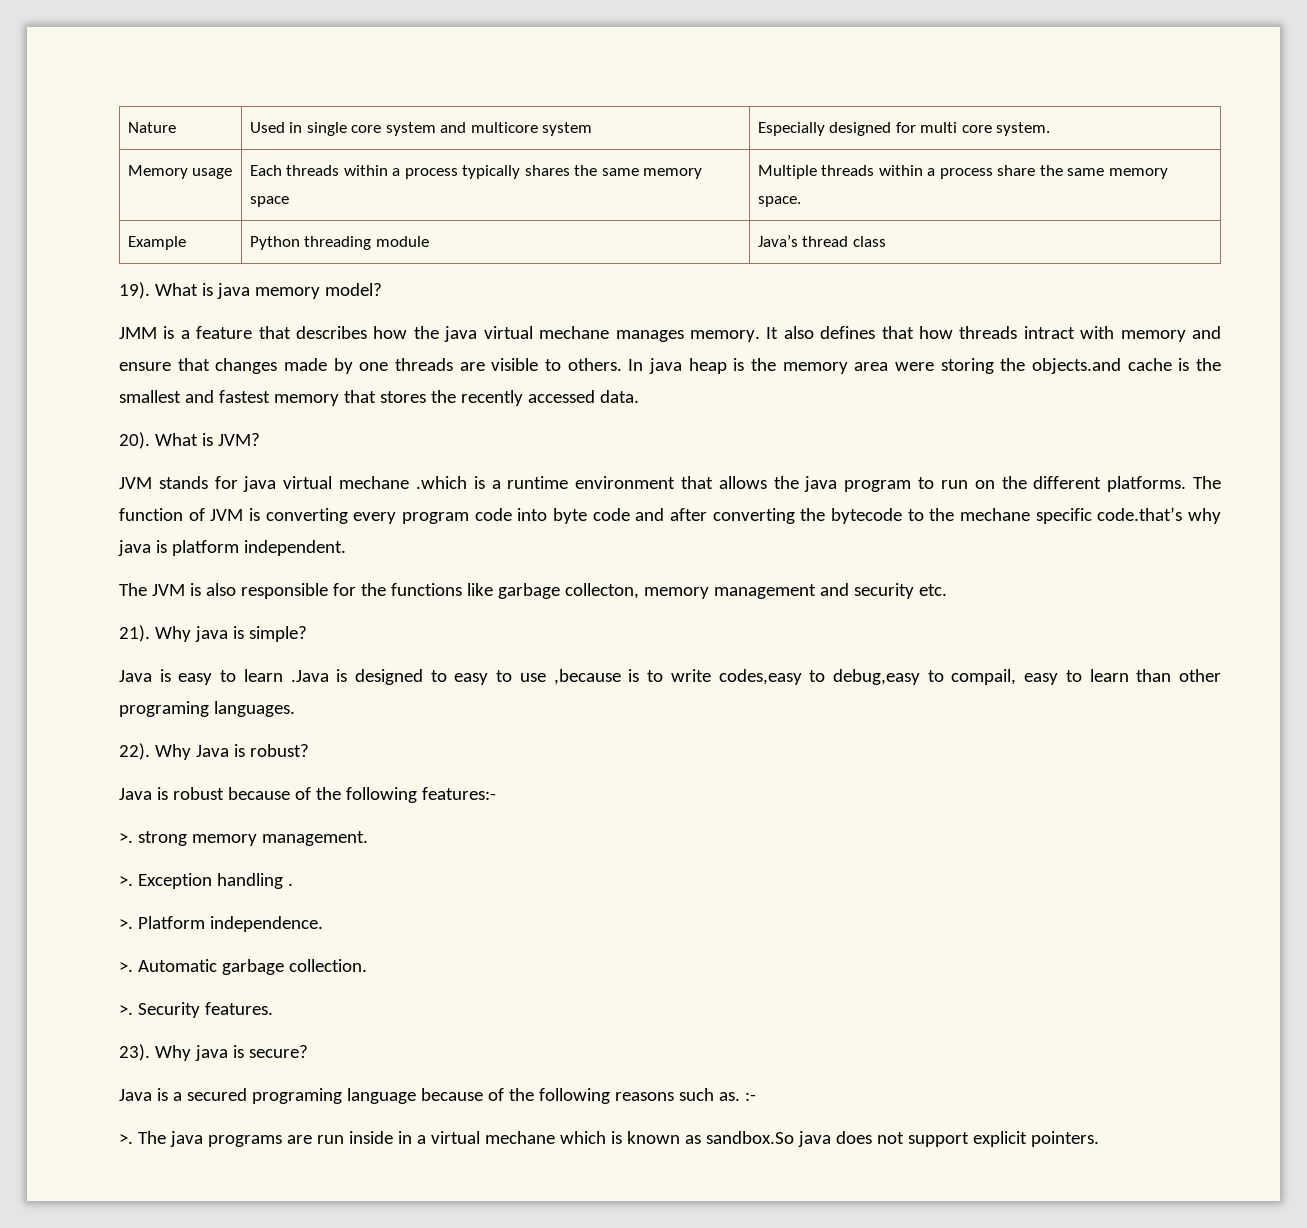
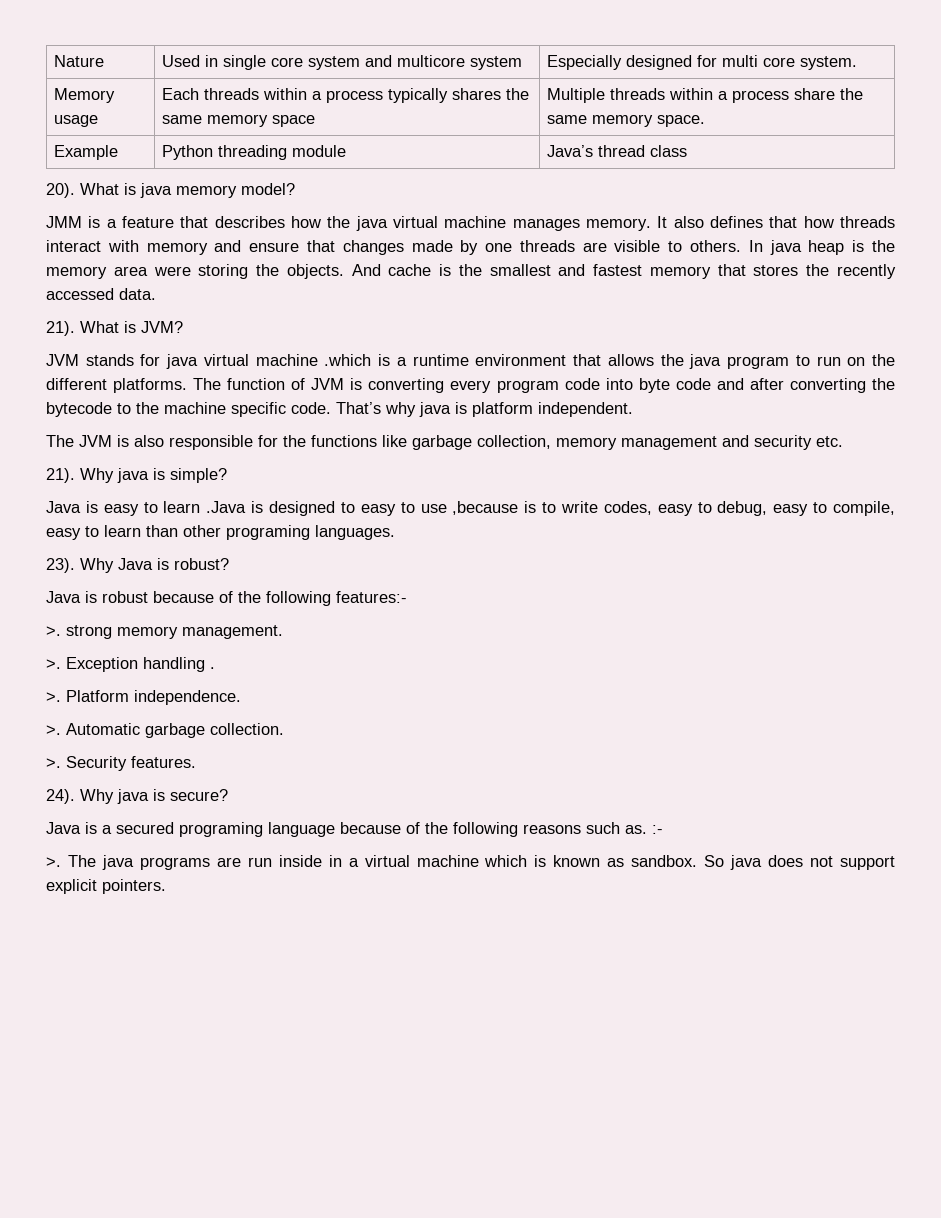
[119,282,150,299] 19). -> [46,183,75,198] 20).
[539,326,610,339] mechane -> [444,216,507,228] machine
[1023,326,1075,339] intract -> [46,240,101,252] interact
[1031,358,1121,374] objects.and -> [286,264,381,279] objects. And
[119,432,150,449] 20). -> [46,321,75,336] 21).
[339,476,410,489] mechane -> [255,354,318,366] machine
[959,507,1183,524] mechane specific code.that’s -> [164,402,381,417] machine specific code. That’s
[564,583,639,599] collecton, -> [477,435,551,449] collection,
[718,669,1017,685] codes,easy to debug,easy to compail, -> [603,501,896,516] codes, easy to debug, easy to compile,
[119,743,150,760] 22). -> [46,558,75,573] 23).
[119,1044,150,1061] 23). -> [46,789,75,804] 24).
[484,1131,555,1144] mechane -> [416,855,479,867] machine
[705,1131,794,1144] sandbox.So -> [631,855,725,867] sandbox. So

